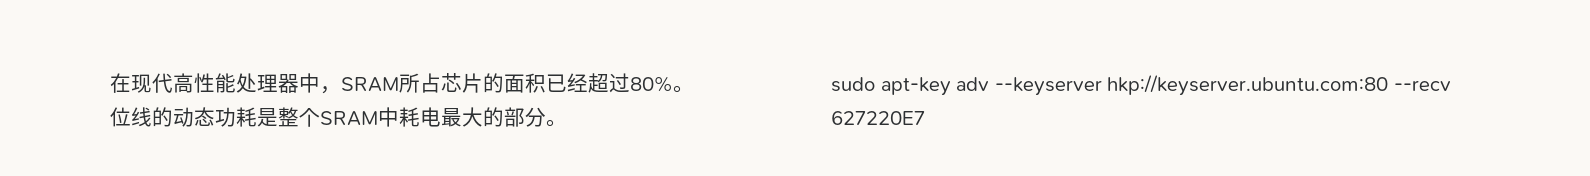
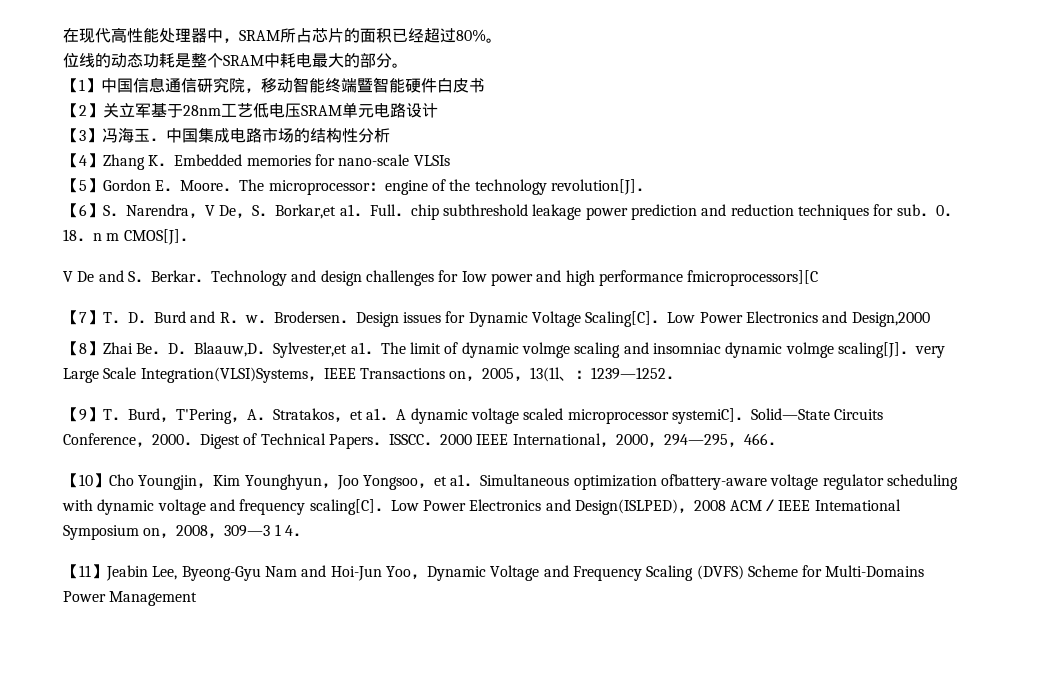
[831,75,1451,96] [831,111,925,125] sudo apt-key adv --keyserver hkp://keyserver.ubuntu.com:80 --recv 627220E7 -> [63,77,485,93] [63,102,438,118] [63,127,390,143] [63,153,450,170] [63,178,652,195] [63,203,960,220] [63,229,196,245] [63,270,819,286] [63,310,930,327] [63,341,945,358] [63,367,683,383] [63,407,884,424] [63,433,784,449] [63,473,958,490] [62,499,901,515] [63,524,309,540] [63,564,925,581] [63,591,198,606] 【1】中国信息通信研究院，移动智能终端暨智能硬件白皮书 // 【2】关立军基于28nm工艺低电压SRAM单元电路设计 // 【3】冯海玉．中国集成电路市场的结构性分析 // 【4】Zhang K．Embedded memories for nano-scale VLSIs // 【5】Gordon E．Moore．The microprocessor：engine of the technology revolution[J]． // 【6】S．Narendra，V De，S．Borkar,et a1．Full．chip subthreshold leakage power prediction and reduction techniques for sub．0．18．n m CMOS[J]． // V De and S．Berkar．Technology and design challenges for Iow power and high performance fmicroprocessors][C // 【7】T．D．Burd and R．w．Brodersen．Design issues for Dynamic Voltage Scaling[C]．Low Power Electronics and Design,2000 // 【8】Zhai Be．D．Blaauw,D．Sylvester,et a1．The limit of dynamic volmge scaling and insomniac dynamic volmge scaling[J]．very Large Scale Integration(VLSI)Systems，IEEE Transactions on，2005，13(1l、：1239—1252． // 【9】T．Burd，T'Pering，A．Stratakos，et a1．A dynamic voltage scaled microprocessor systemiC]．Solid—State Circuits Conference，2000．Digest of Technical Papers．ISSCC．2000 IEEE International，2000，294—295，466． // 【10】Cho Youngjin，Kim Younghyun，Joo Yongsoo，et a1．Simultaneous optimization ofbattery-aware voltage regulator scheduling with dynamic voltage and frequency scaling[C]．Low Power Electronics and Design(ISLPED)，2008 ACM／IEEE Intemational Symposium on，2008，309—3 1 4． // 【11】Jeabin Lee, Byeong-Gyu Nam and Hoi-Jun Yoo，Dynamic Voltage and Frequency Scaling (DVFS) Scheme for Multi-Domains Power Management

